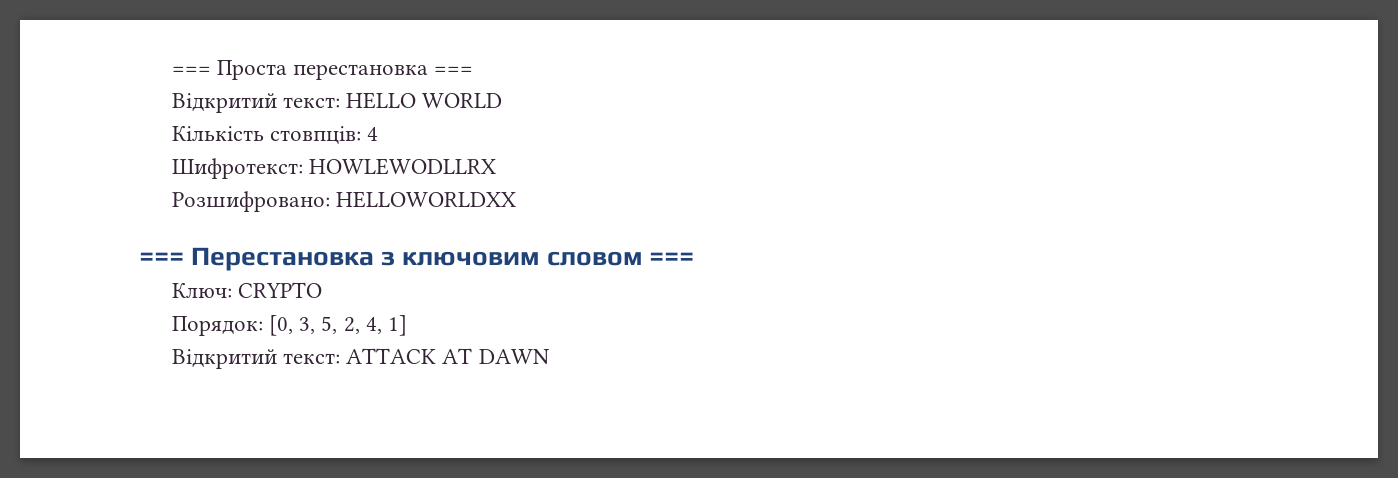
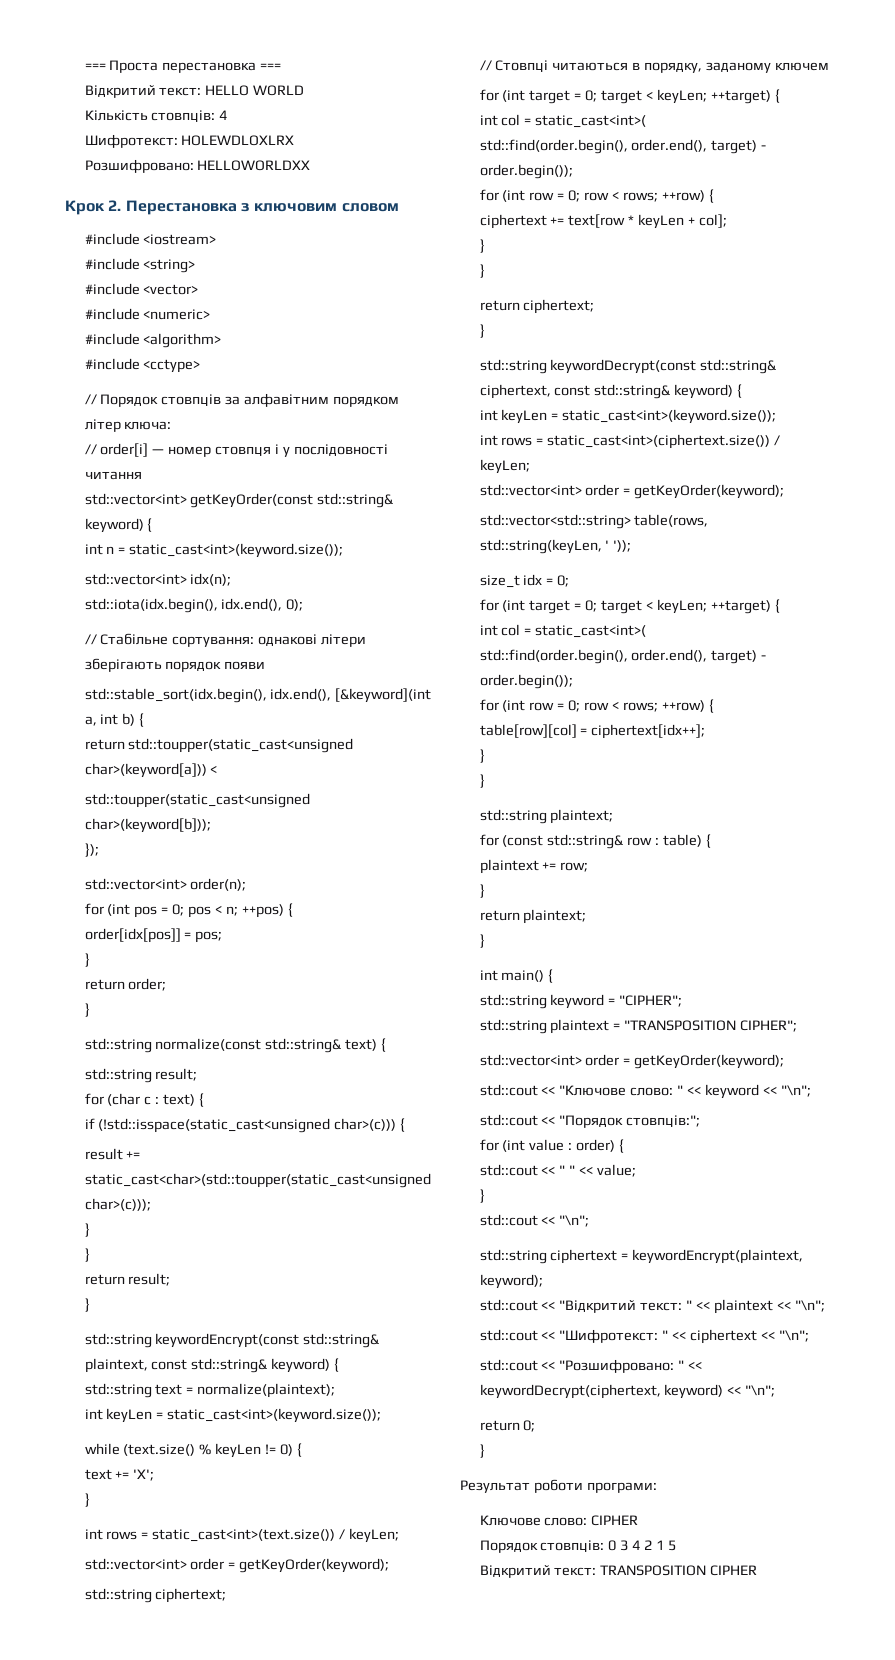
[309,158,497,175] HOWLEWODLLRX -> [181,135,295,146] HOLEWDLOXLRX
[139,252,184,265] === -> [65,200,122,215] Крок 2.
[648,252,694,265] [171,282,323,298] [171,315,408,336] [171,348,550,369] === // Ключ: CRYPTO // Порядок: [0, 3, 5, 2, 4, 1] // Відкритий текст: ATTACK AT DAWN -> [84,233,217,245] [84,258,196,273] [84,283,199,295] [84,308,211,320] [84,333,222,348] [84,358,201,373] [84,393,400,407] [84,419,172,432] [84,443,388,457] [84,471,142,480] [84,493,394,508] [84,518,153,533] [84,543,344,558] [84,573,232,586] [84,598,304,613] [84,633,367,647] [84,658,266,672] [84,688,432,703] [84,713,145,727] [84,738,354,753] [84,763,218,778] [84,793,310,808] [84,818,211,833] [84,843,99,857] [84,878,247,891] [84,903,293,918] [84,928,223,943] [84,953,90,967] [84,978,167,991] [84,1003,90,1017] [84,1038,387,1053] [84,1068,198,1083] [84,1093,205,1107] [84,1118,406,1133] [84,1148,141,1160] [84,1173,431,1188] [84,1198,151,1211] [84,1223,90,1237] [84,1248,90,1262] [84,1273,171,1286] [84,1298,90,1312] [84,1333,380,1348] [84,1358,340,1373] [84,1383,336,1398] [84,1408,382,1423] [84,1443,303,1458] [84,1469,155,1481] [84,1493,90,1507] [84,1528,400,1543] [84,1558,390,1573] [84,1588,227,1603] [479,60,830,73] [479,89,780,104] [479,114,647,128] [479,139,767,154] [479,164,573,179] [479,189,714,203] [479,214,728,229] [479,239,485,253] [479,264,485,278] [479,299,595,314] [479,324,485,338] [479,359,777,374] [479,384,743,399] [479,409,777,424] [479,434,781,449] [479,459,530,474] [479,484,785,499] [479,514,709,529] [479,539,632,554] [479,574,570,588] [479,599,780,614] [479,624,647,638] [479,649,767,664] [479,674,573,689] [479,699,714,713] [479,724,706,739] [479,749,485,763] [479,774,485,788] [479,809,614,824] [479,834,712,849] [479,859,589,874] [479,884,485,898] [479,909,587,924] [479,934,485,948] [479,969,554,983] [479,994,683,1009] [479,1019,798,1034] [479,1054,785,1069] [479,1084,811,1099] [479,1114,701,1128] [479,1139,625,1153] [479,1164,637,1177] [479,1189,485,1203] [479,1214,590,1227] [479,1249,804,1264] [479,1274,543,1289] [479,1299,825,1314] [479,1329,809,1344] [479,1359,703,1373] [479,1384,776,1399] [479,1420,536,1432] [479,1444,485,1458] [460,1479,657,1493] [479,1515,639,1526] [479,1540,676,1553] [479,1565,758,1578] // #include <iostream> // #include <string> // #include <vector> // #include <numeric> // #include <algorithm> // #include <cctype> // // Порядок стовпців за алфавітним порядком літер ключа: // // order[i] — номер стовпця i у послідовності читання // std::vector<int> getKeyOrder(const std::string& keyword) { // int n = static_cast<int>(keyword.size()); // std::vector<int> idx(n); // std::iota(idx.begin(), idx.end(), 0); // // Стабільне сортування: однакові літери зберігають порядок появи // std::stable_sort(idx.begin(), idx.end(), [&keyword](int a, int b) { // return std::toupper(static_cast<unsigned char>(keyword[a])) < // std::toupper(static_cast<unsigned char>(keyword[b])); // }); // std::vector<int> order(n); // for (int pos = 0; pos < n; ++pos) { // order[idx[pos]] = pos; // } // return order; // } // std::string normalize(const std::string& text) { // std::string result; // for (char c : text) { // if (!std::isspace(static_cast<unsigned char>(c))) { // result += static_cast<char>(std::toupper(static_cast<unsigned char>(c))); // } // } // return result; // } // std::string keywordEncrypt(const std::string& plaintext, const std::string& keyword) { // std::string text = normalize(plaintext); // int keyLen = static_cast<int>(keyword.size()); // while (text.size() % keyLen != 0) { // text += 'X'; // } // int rows = static_cast<int>(text.size()) / keyLen; // std::vector<int> order = getKeyOrder(keyword); // std::string ciphertext; // // Стовпці читаються в порядку, заданому ключем // for (int target = 0; target < keyLen; ++target) { // int col = static_cast<int>( // std::find(order.begin(), order.end(), target) - order.begin()); // for (int row = 0; row < rows; ++row) { // ciphertext += text[row * keyLen + col]; // } // } // return ciphertext; // } // std::string keywordDecrypt(const std::string& ciphertext, const std::string& keyword) { // int keyLen = static_cast<int>(keyword.size()); // int rows = static_cast<int>(ciphertext.size()) / keyLen; // std::vector<int> order = getKeyOrder(keyword); // std::vector<std::string> table(rows, std::string(keyLen, ' ')); // size_t idx = 0; // for (int target = 0; target < keyLen; ++target) { // int col = static_cast<int>( // std::find(order.begin(), order.end(), target) - order.begin()); // for (int row = 0; row < rows; ++row) { // table[row][col] = ciphertext[idx++]; // } // } // std::string plaintext; // for (const std::string& row : table) { // plaintext += row; // } // return plaintext; // } // int main() { // std::string keyword = "CIPHER"; // std::string plaintext = "TRANSPOSITION CIPHER"; // std::vector<int> order = getKeyOrder(keyword); // std::cout << "Ключове слово: " << keyword << "\n"; // std::cout << "Порядок стовпців:"; // for (int value : order) { // std::cout << " " << value; // } // std::cout << "\n"; // std::string ciphertext = keywordEncrypt(plaintext, keyword); // std::cout << "Відкритий текст: " << plaintext << "\n"; // std::cout << "Шифротекст: " << ciphertext << "\n"; // std::cout << "Розшифровано: " << keywordDecrypt(ciphertext, keyword) << "\n"; // return 0; // } // Результат роботи програми: // Ключове слово: CIPHER // Порядок стовпців: 0 3 4 2 1 5 // Відкритий текст: TRANSPOSITION CIPHER

